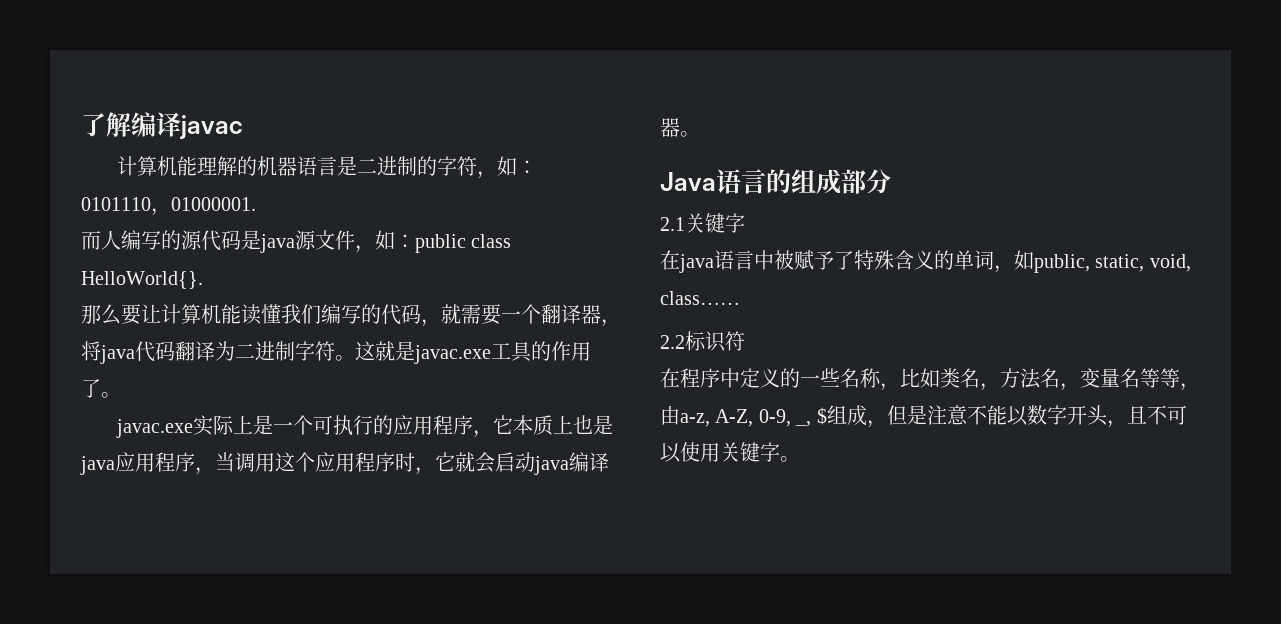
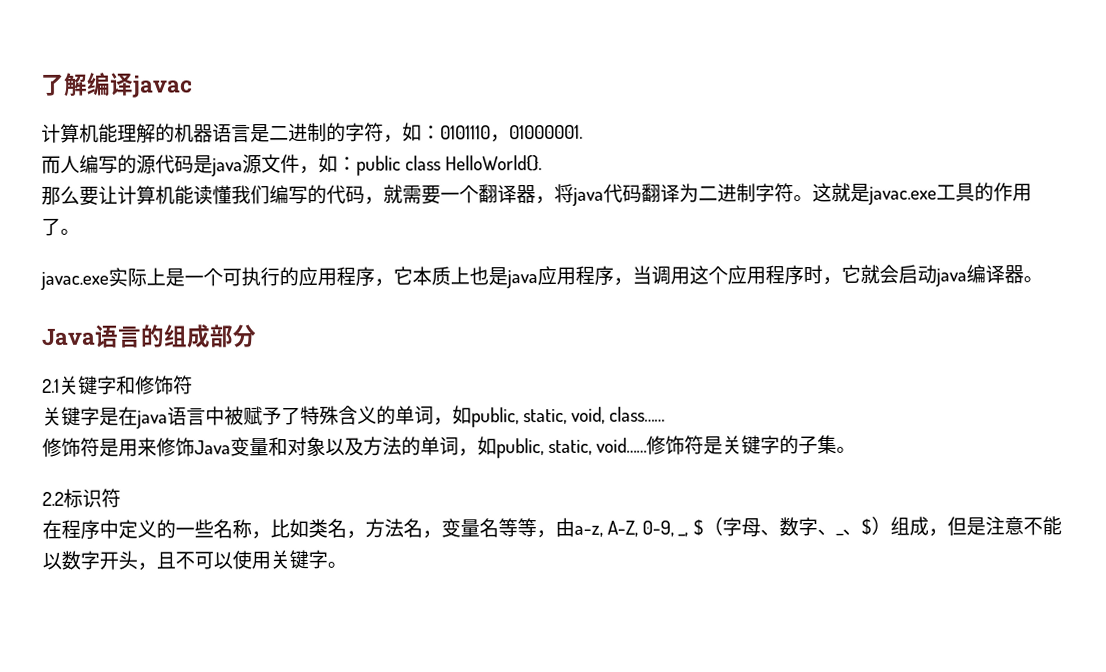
(745, 223) // -> [116,375,193,395] [42,406,119,426] 和修饰符 // 关键字是
(740, 298) none -> [42,434,857,459] // 修饰符是用来修饰Java变量和对象以及方法的单词，如public, static, void……修饰符是关键字的子集。
(827, 416) none -> [702,516,891,538] （字母、数字、_、$）

